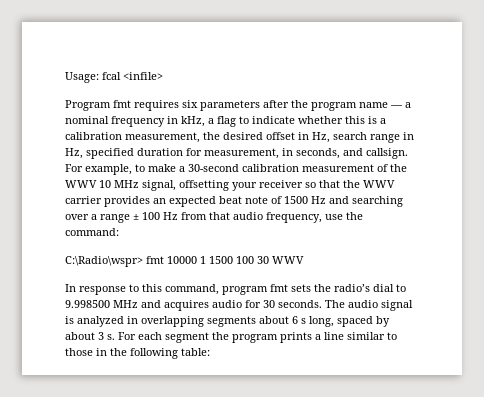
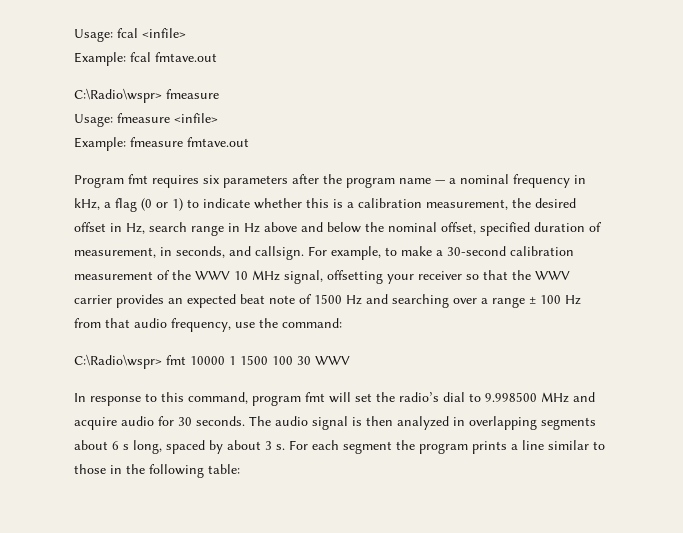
(163, 76) none -> [74,52,217,66] [74,88,219,103] [74,113,218,127] [74,137,249,151] // Example: fcal fmtave.out // C:\Radio\wspr> fmeasure // Usage: fmeasure <infile> // Example: fmeasure fmtave.out
(236, 121) none -> [141,198,183,211] (0 or 1)
[65,148,83,159] Hz, -> [244,222,476,234] Hz above and below the nominal offset,
[186,148,202,156] for -> [589,222,602,232] of
[291,284,311,292] sets -> [329,392,372,403] will set
[164,300,209,311] acquires -> [74,417,117,430] acquire
(74, 320) none -> [366,416,393,426] then

